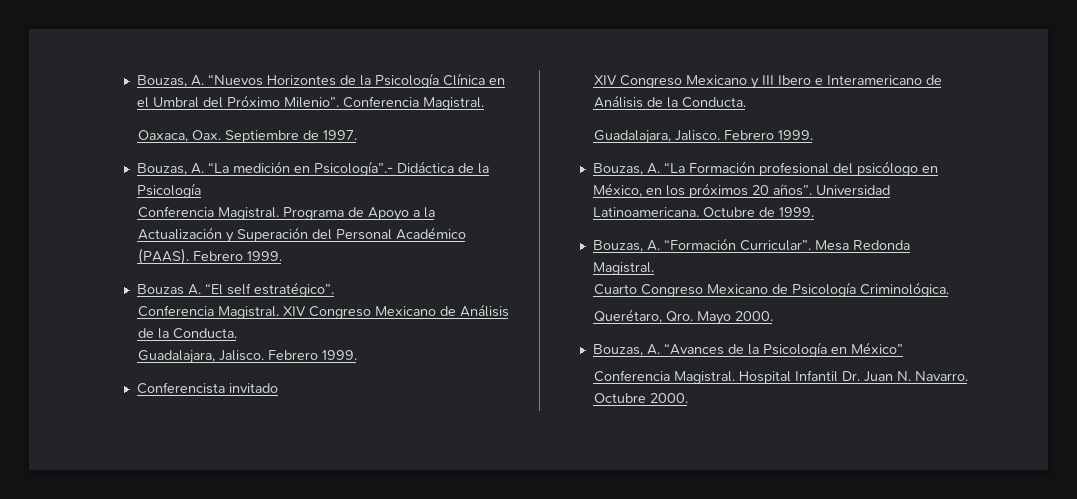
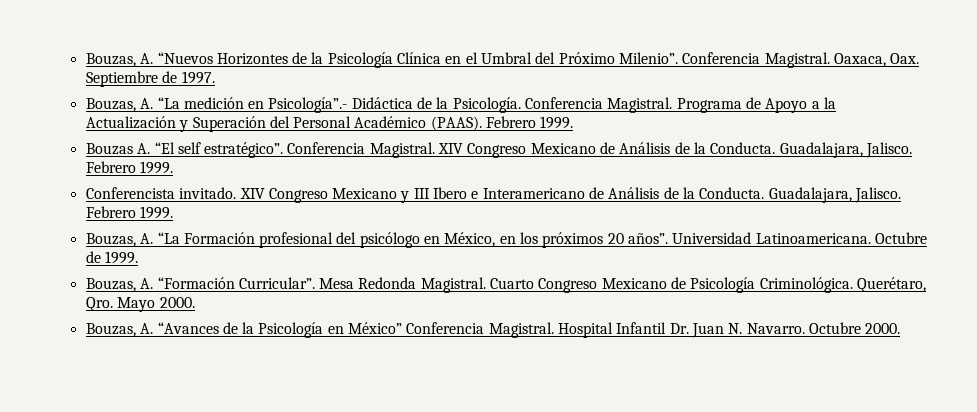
(484, 103) // -> (830, 60) none
[136,183,201,198] Psicología // -> [452,97,521,113] Psicología.
(334, 289) // -> (284, 150) none
(237, 333) // -> (776, 148) none
[228,383,278,393] invitado // -> [179,187,237,199] invitado.
(746, 102) // -> (765, 193) none
(654, 268) // -> (486, 285) none
(949, 289) // -> (853, 285) none
(903, 348) // -> (403, 328) none

